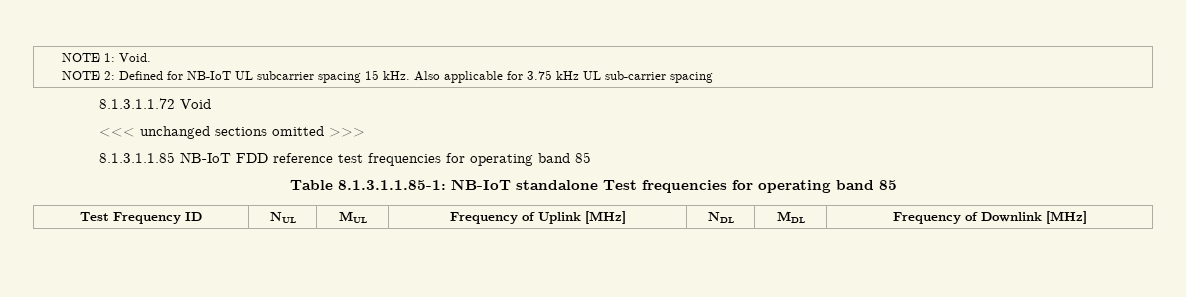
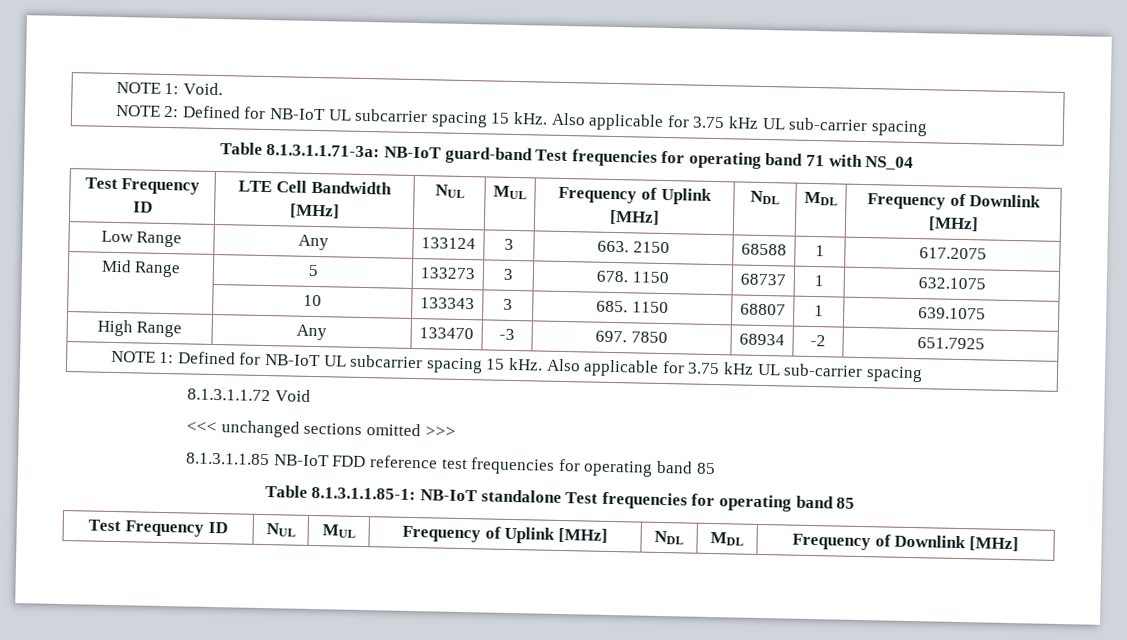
(713, 77) none -> [219,142,915,171] [84,177,201,195] [132,201,153,213] [238,180,392,195] [289,203,340,219] [434,184,465,198] [493,185,527,200] [558,186,712,205] [608,209,660,225] [750,190,780,205] [804,191,838,206] [866,193,1042,210] [927,216,979,232] [100,230,183,248] [298,234,329,251] [421,237,476,250] [504,238,514,250] [597,240,670,254] [741,243,787,256] [815,245,825,257] [918,247,987,260] [100,259,182,278] [307,264,319,277] [420,267,476,280] [503,268,514,280] [596,270,669,284] [740,273,786,286] [814,275,824,287] [917,277,986,290] [303,294,322,307] [420,297,475,310] [503,298,513,310] [596,300,669,314] [740,303,786,316] [814,305,824,317] [917,307,986,320] [96,319,183,338] [296,324,327,341] [419,327,474,340] [499,328,515,341] [595,330,668,344] [739,333,785,346] [810,334,826,347] [916,337,985,350] [110,350,923,383] // Table 8.1.3.1.1.71-3a: NB-IoT guard-band Test frequencies for operating band 71 with NS_04 // Test Frequency ID | LTE Cell Bandwidth [MHz] | NUL | MUL | Frequency of Uplink [MHz] | NDL | MDL | Frequency of Downlink [MHz] // Low Range | Any | 133124 | 3 | 663. 2150 | 68588 | 1 | 617.2075 // Mid Range | 5 | 133273 | 3 | 678. 1150 | 68737 | 1 | 632.1075 // | 10 | 133343 | 3 | 685. 1150 | 68807 | 1 | 639.1075 // High Range | Any | 133470 | -3 | 697. 7850 | 68934 | -2 | 651.7925 // NOTE 1: Defined for NB-IoT UL subcarrier spacing 15 kHz. Also applicable for 3.75 kHz UL sub-carrier spacing

